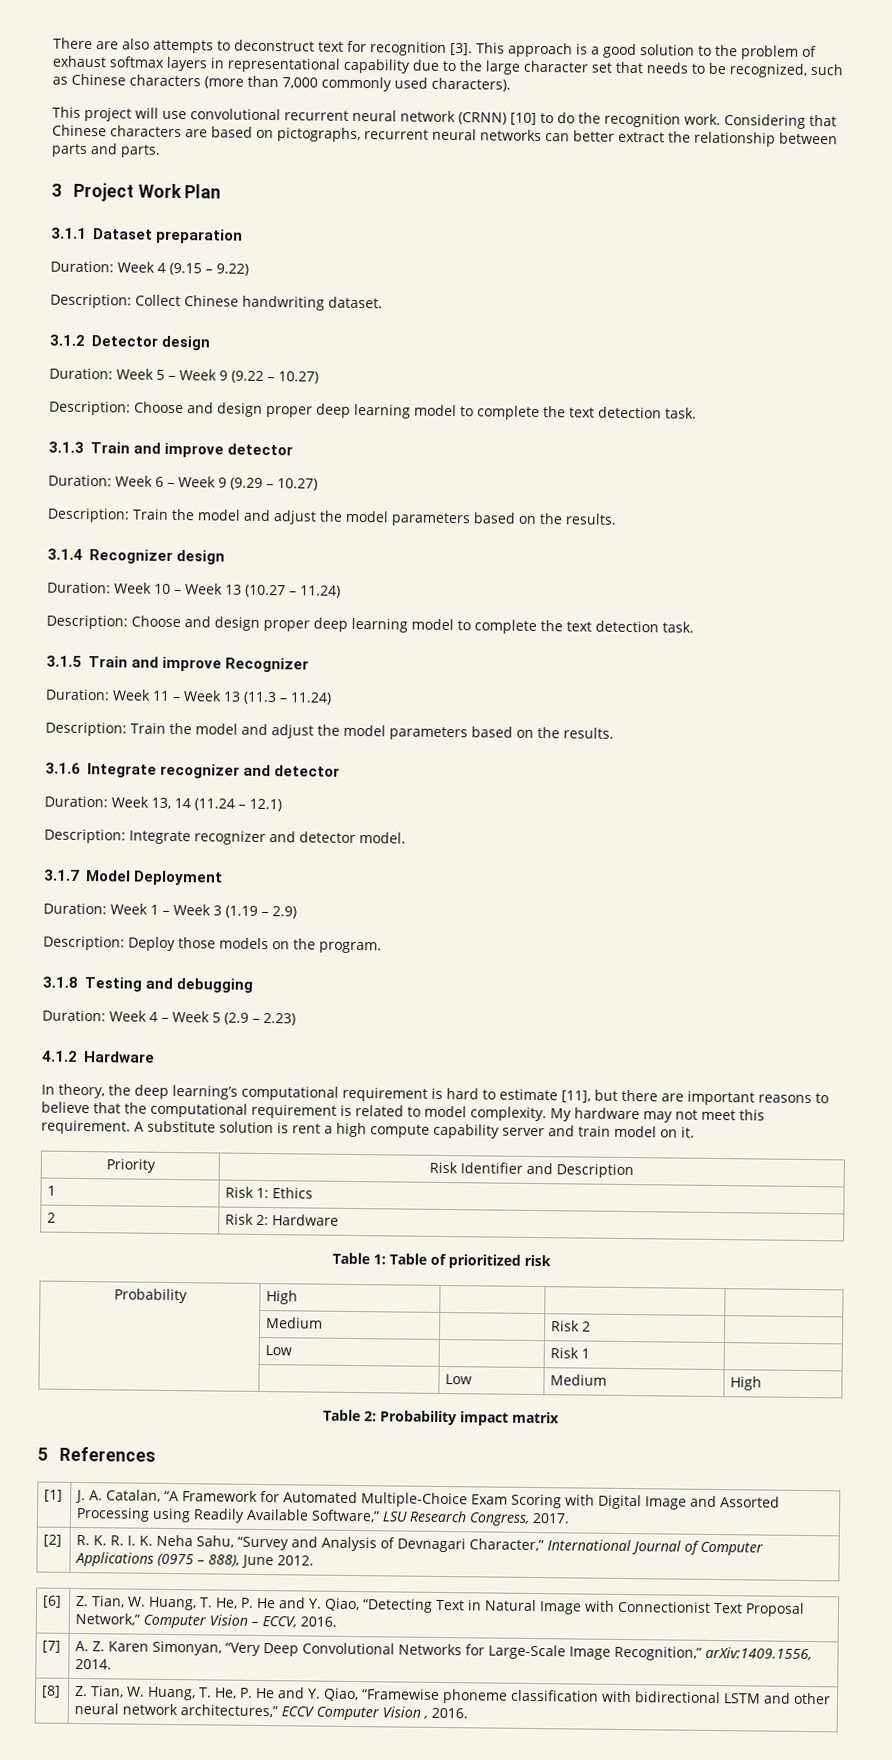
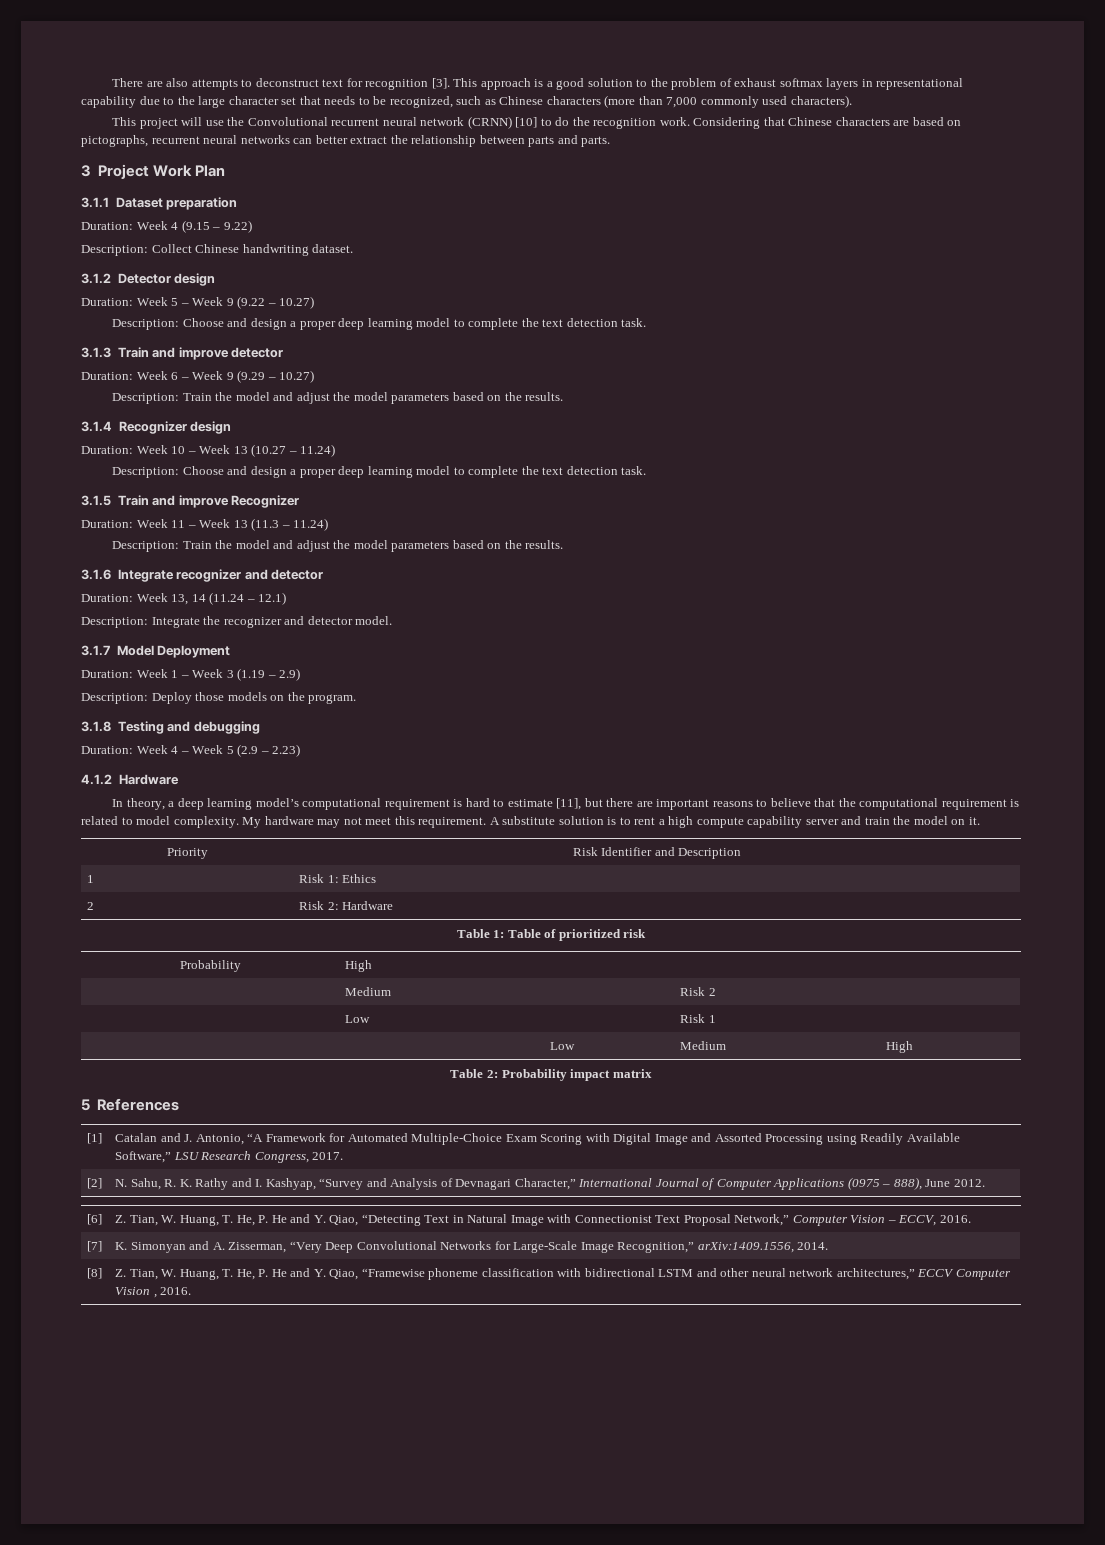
[190,108,281,121] convolutional -> [227,117,328,126] the Convolutional
(263, 409) none -> [290,321,297,327] a
(260, 623) none -> [290,469,297,475] a
(191, 837) none -> [203,616,221,625] the
[108,1084,238,1100] the deep learning’s -> [168,798,299,810] a deep learning model’s
(289, 1128) none -> [619,817,631,825] to
(611, 1131) none -> [893,816,911,825] the
[75,1489,162,1504] J. A. Catalan, -> [115,1133,244,1145] Catalan and J. Antonio,
[76,1534,235,1548] R. K. R. I. K. Neha Sahu, -> [115,1178,316,1190] N. Sahu, R. K. Rathy and I. Kashyap,
[75,1640,223,1656] A. Z. Karen Simonyan, -> [115,1241,287,1253] K. Simonyan and A. Zisserman,

